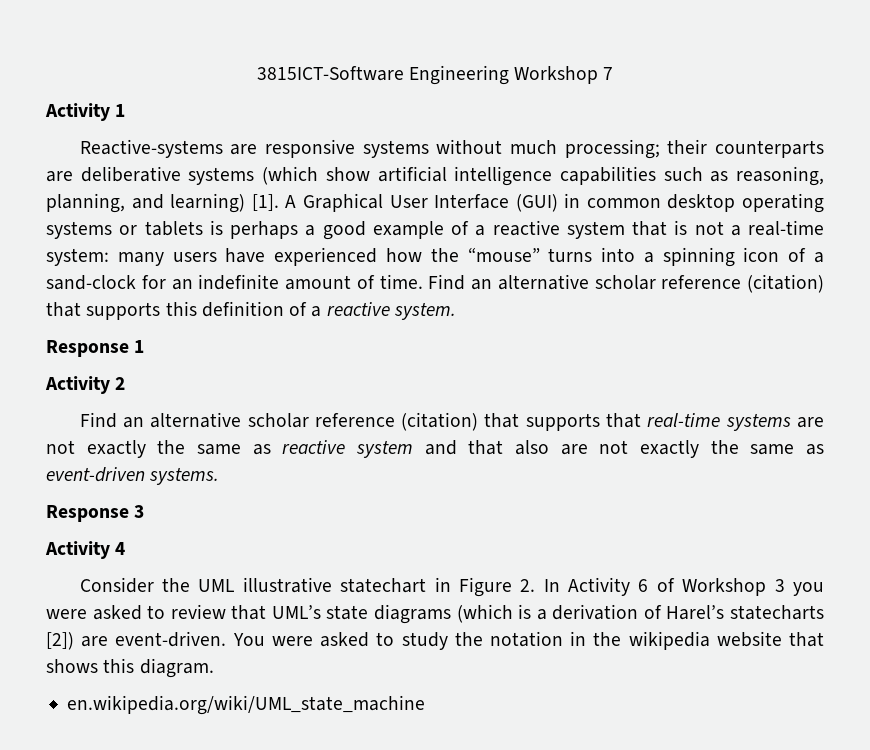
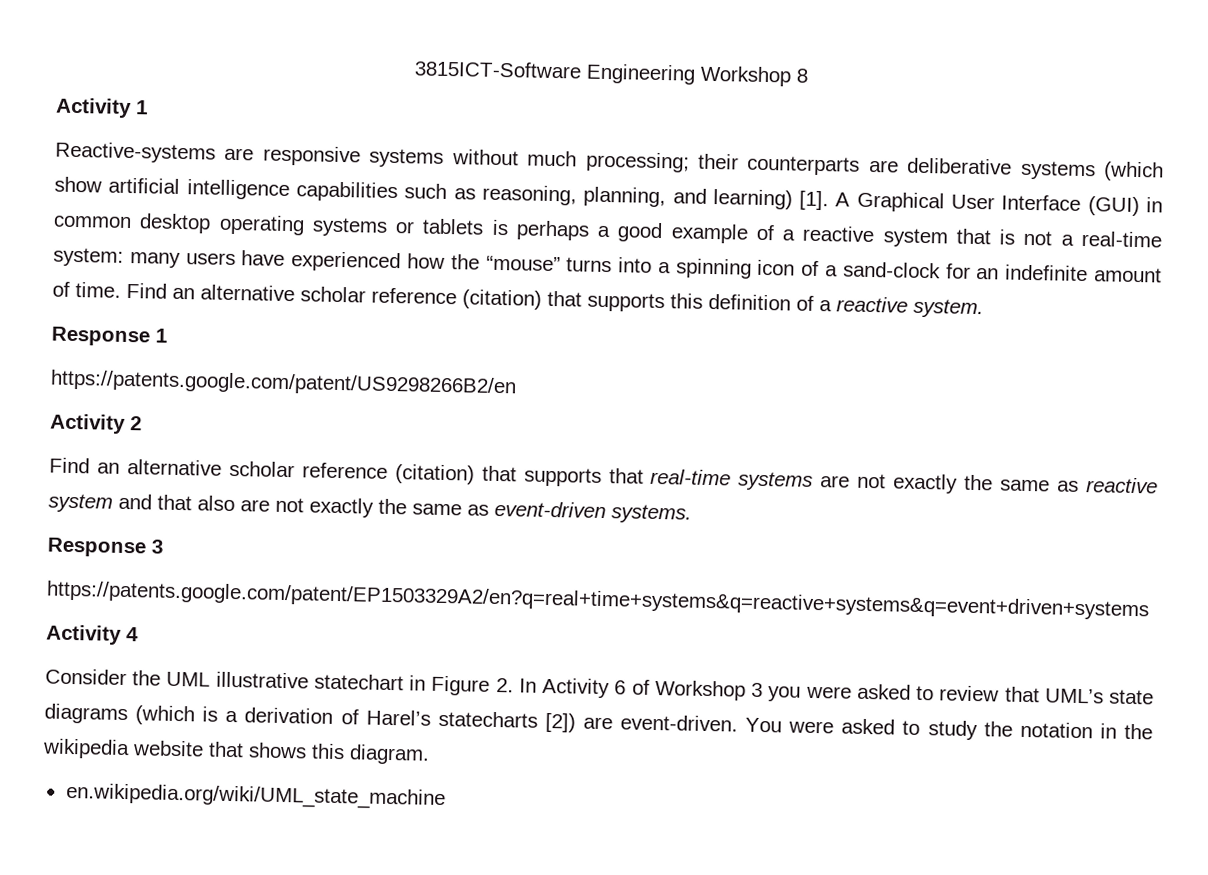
[603,67,614,80] 7 -> [795,68,808,83] 8
(145, 346) none -> [50,369,517,398] // https://patents.google.com/patent/US9298266B2/en
(145, 511) none -> [46,580,1150,621] // https://patents.google.com/patent/EP1503329A2/en?q=real+time+systems&q=reactive+systems&q=event+driven+systems

